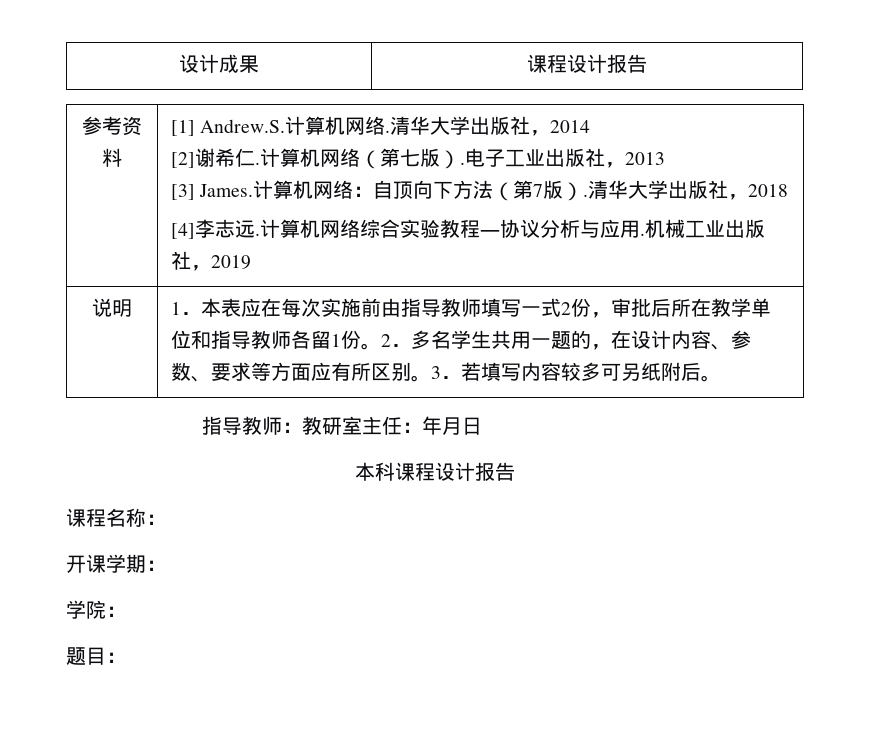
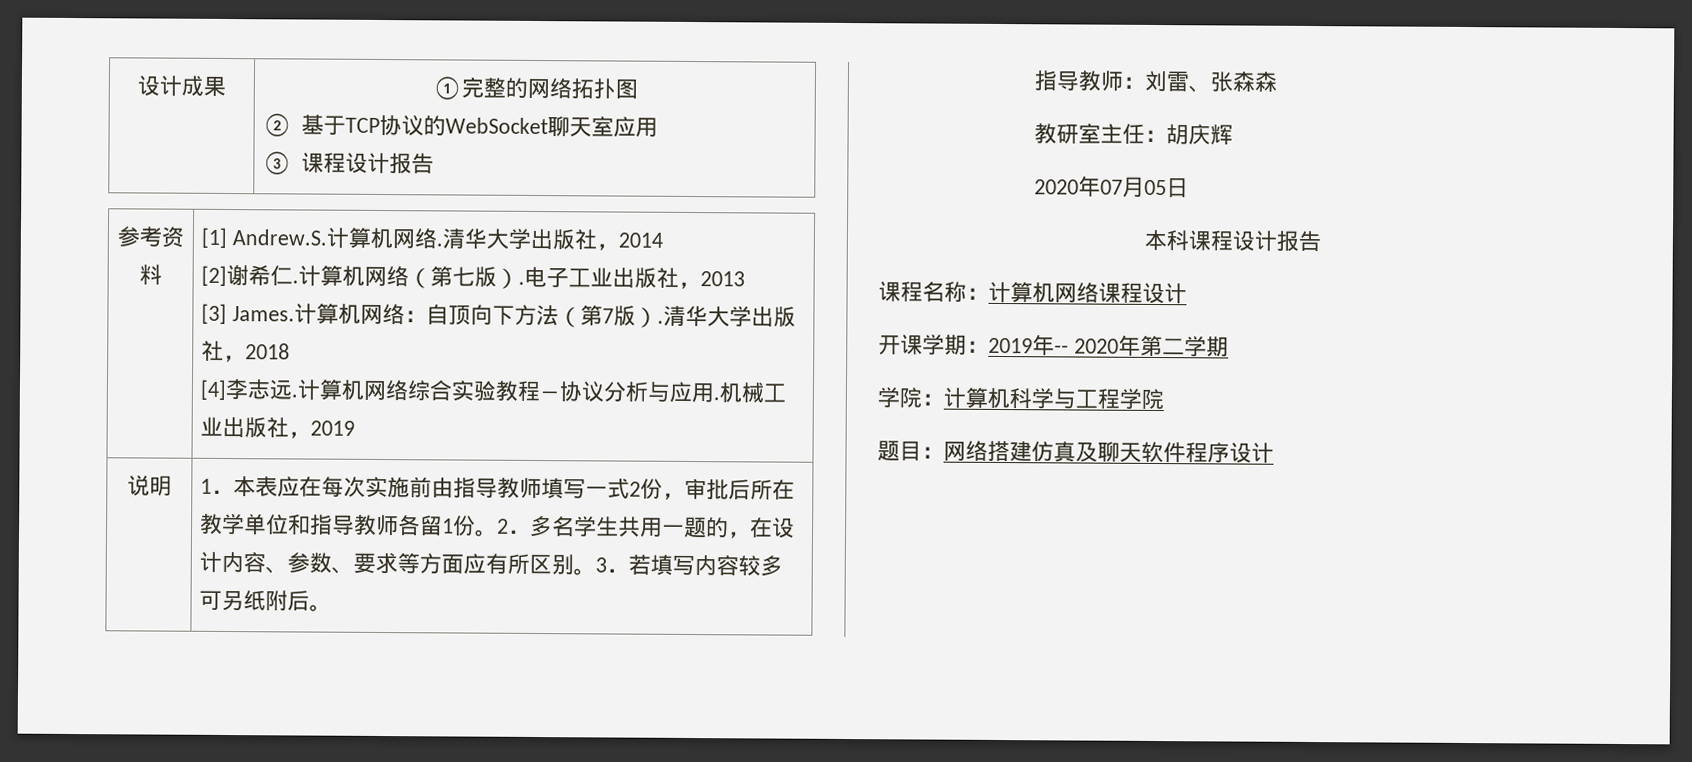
(259, 64) none -> [431,76,638,100] [261,113,659,138] [261,151,292,175] ①完整的网络拓扑图 // ②基于TCP协议的WebSocket聊天室应用 // ③
[302,416,463,435] 教研室主任：年月 -> [1144,70,1279,93] [1034,123,1234,146] [1034,175,1168,198] 刘雷、张森森 // 教研室主任：胡庆辉 // 2020年07月05
[66,554,166,573] [66,600,126,619] [66,647,126,665] // 开课学期： // 学院： // 题目： -> [988,281,1187,305] [878,334,1229,358] [877,387,1164,410] [877,440,1274,464] 计算机网络课程设计 // 开课学期：2019年-- 2020年第二学期 // 学院：计算机科学与工程学院 // 题目：网络搭建仿真及聊天软件程序设计

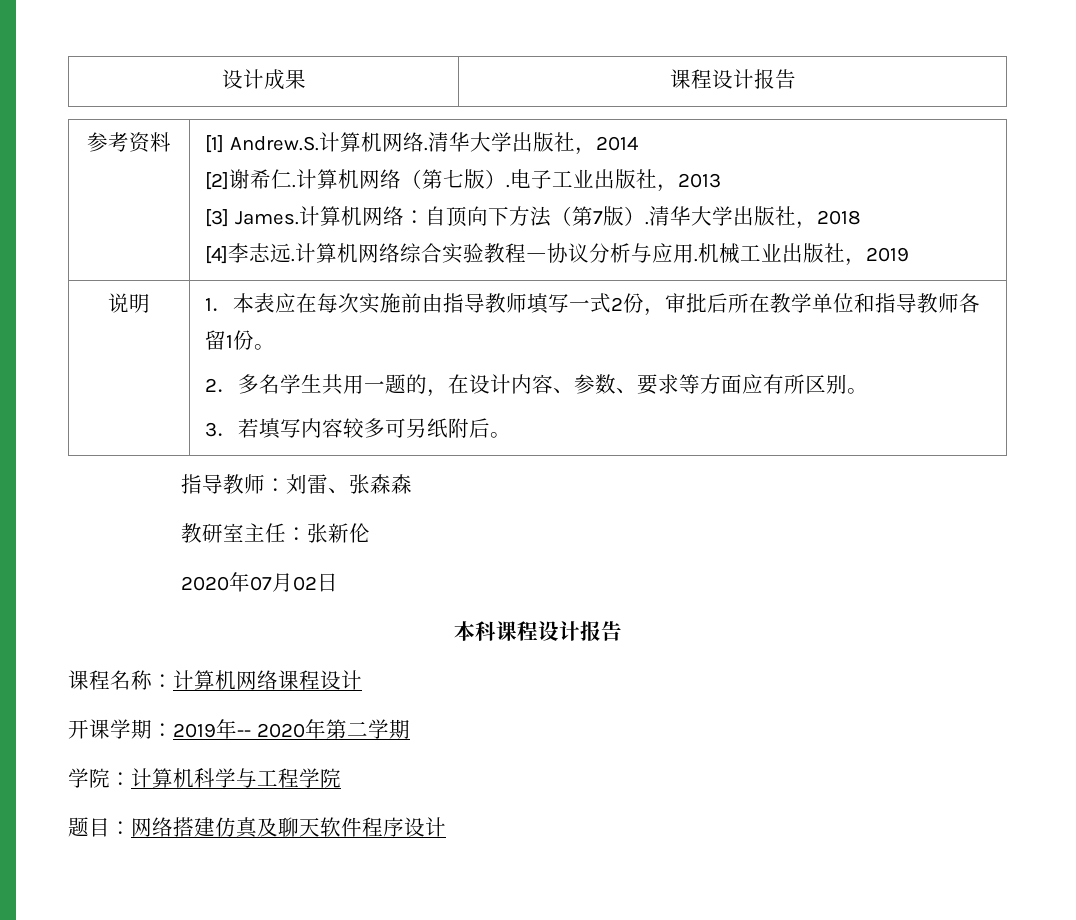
[431,76,638,100] [261,113,659,138] [261,151,292,175] ①完整的网络拓扑图 // ②基于TCP协议的WebSocket聊天室应用 // ③ -> (306, 79) none
(498, 533) none -> (276, 347) //
(596, 572) none -> (869, 391) //
[1166,124,1234,146] 胡庆辉 -> [307,523,371,543] 张新伦
[1144,179,1168,196] 05 -> [293,576,318,591] 02

